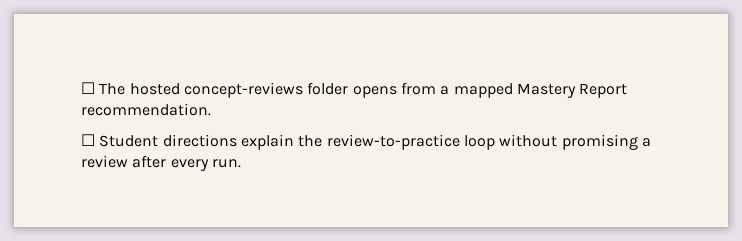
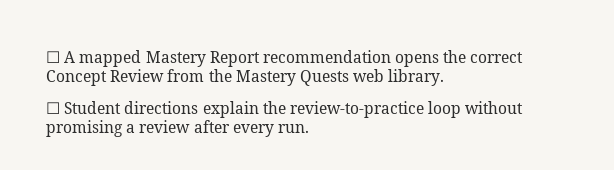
[81,82,628,98] [81,103,211,116] ☐ The hosted concept-reviews folder opens from a mapped Mastery Report recommendation. -> [46,50,524,67] [46,69,445,86] ☐ A mapped Mastery Report recommendation opens the correct Concept Review from the Mastery Quests web library.

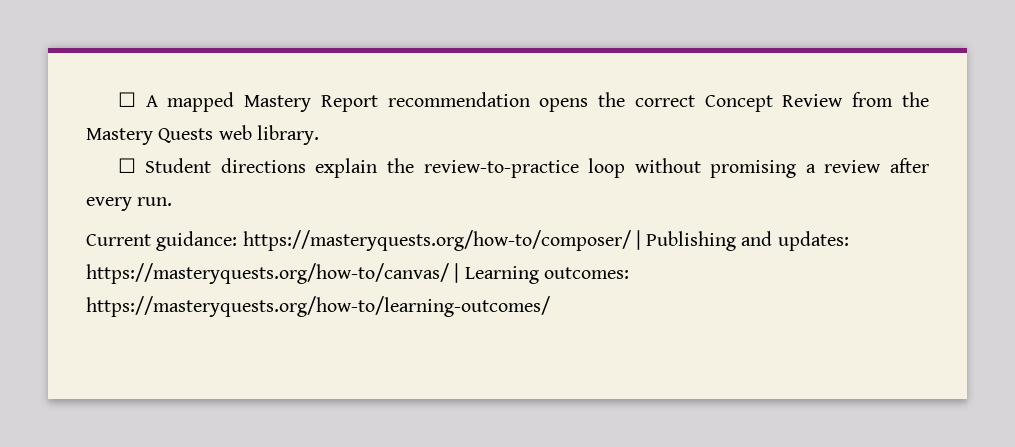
(309, 128) none -> [86,230,849,251] [86,263,629,284] [86,296,550,317] // Current guidance: https://masteryquests.org/how-to/composer/ | Publishing and updates: https://masteryquests.org/how-to/canvas/ | Learning outcomes: https://masteryquests.org/how-to/learning-outcomes/

